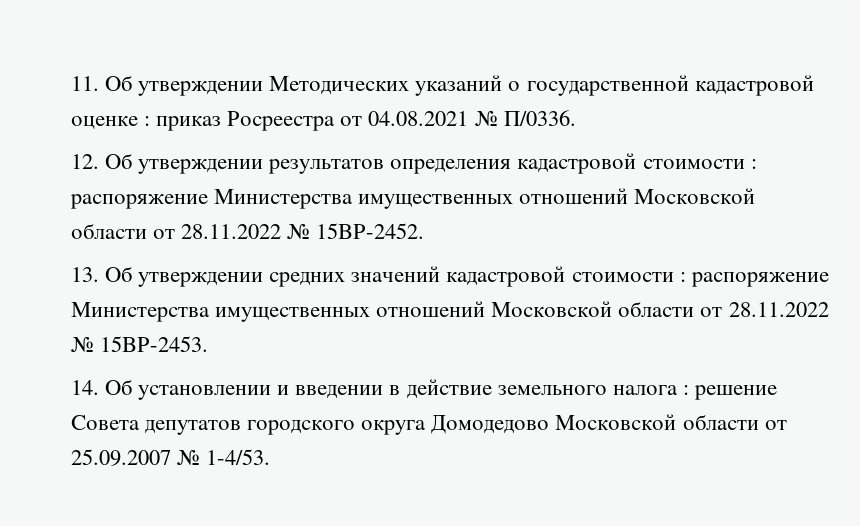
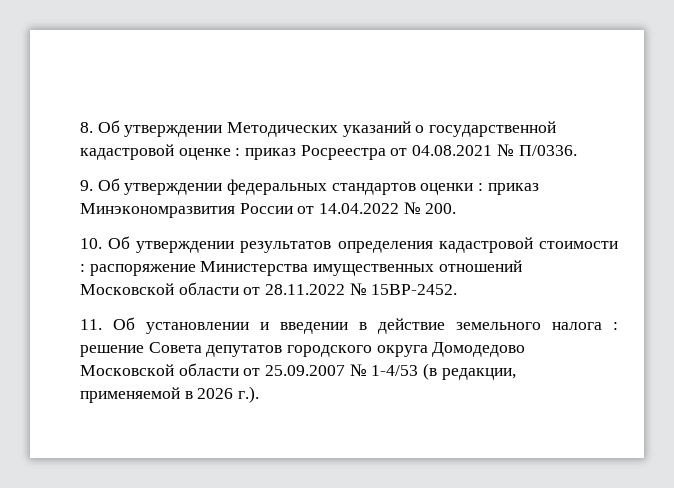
[71,76,100,91] 11. -> [79,122,93,133] 8.
[71,154,100,169] 12. -> [79,178,539,195] [79,202,457,218] [79,238,102,249] 9. Об утверждении федеральных стандартов оценки : приказ Минэкономразвития России от 14.04.2022 № 200. // 10.
[71,266,829,287] [71,301,829,322] [71,336,209,352] [71,380,100,395] 13. Об утверждении средних значений кадастровой стоимости : распоряжение Министерства имущественных отношений Московской области от 28.11.2022 № 15ВР-2453. // 14. -> [79,319,102,330] 11.
[206,449,271,465] 1-4/53. -> [371,363,516,380] [79,386,260,403] 1-4/53 (в редакции, применяемой в 2026 г.).

